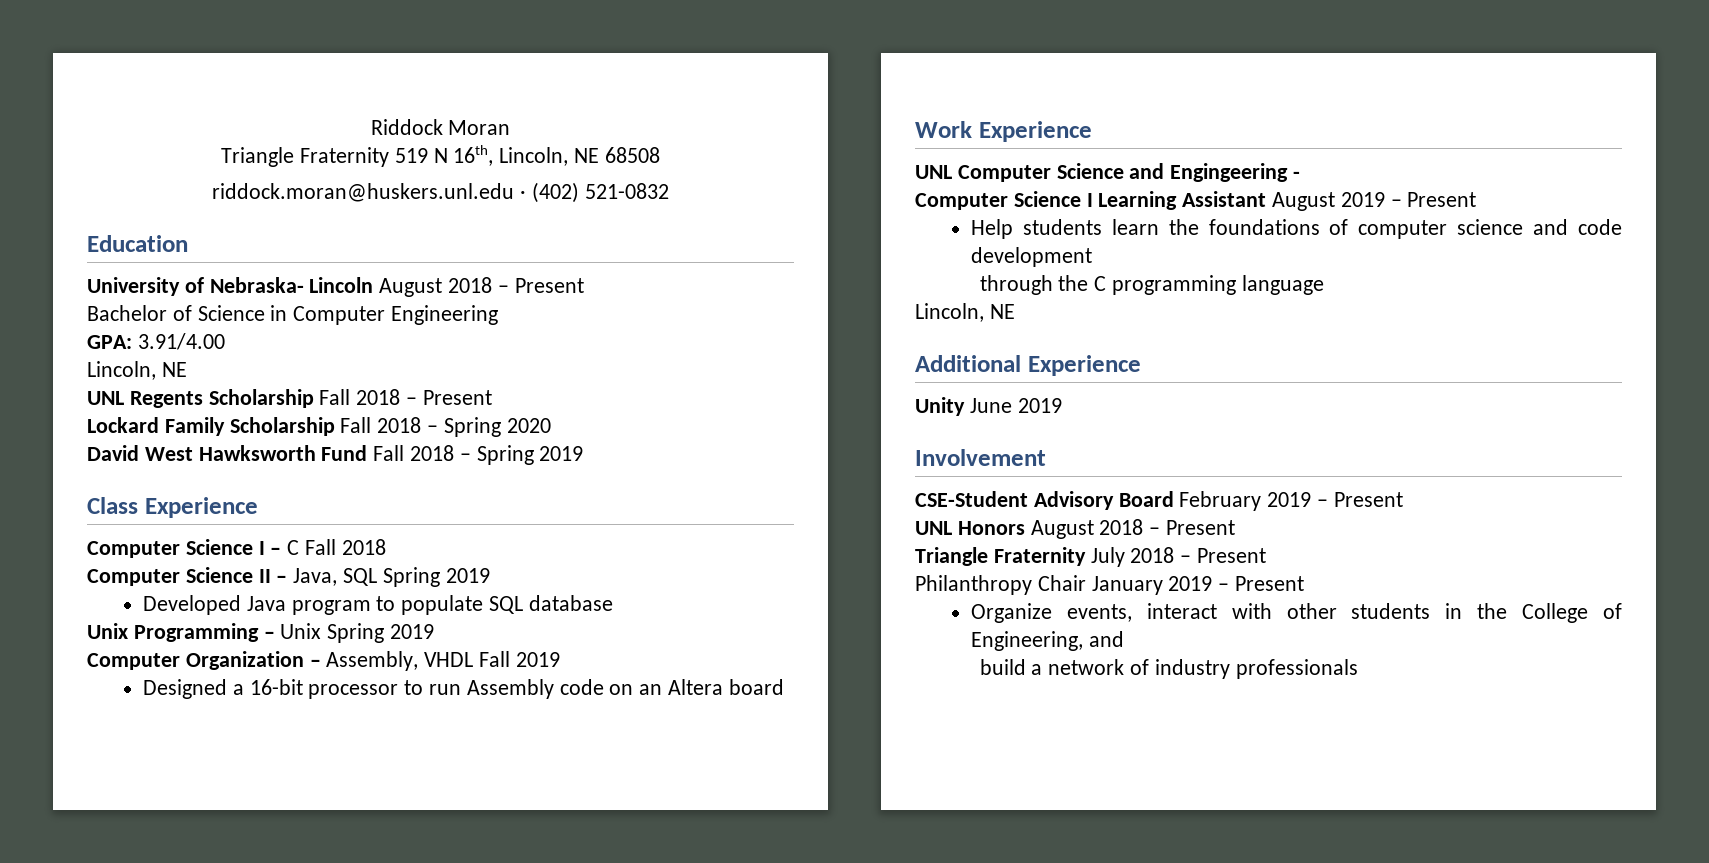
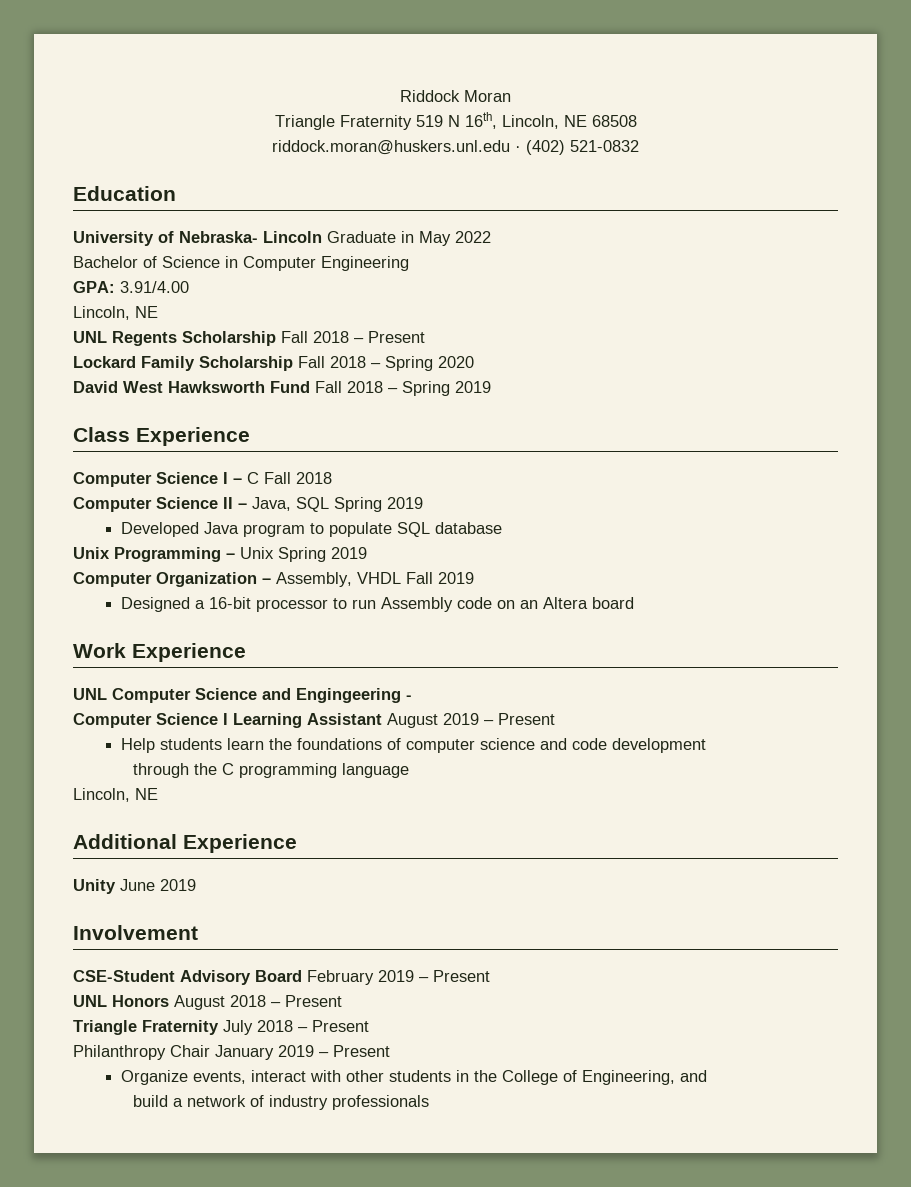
[379,277,584,297] August 2018 – Present -> [327,231,491,246] Graduate in May 2022

